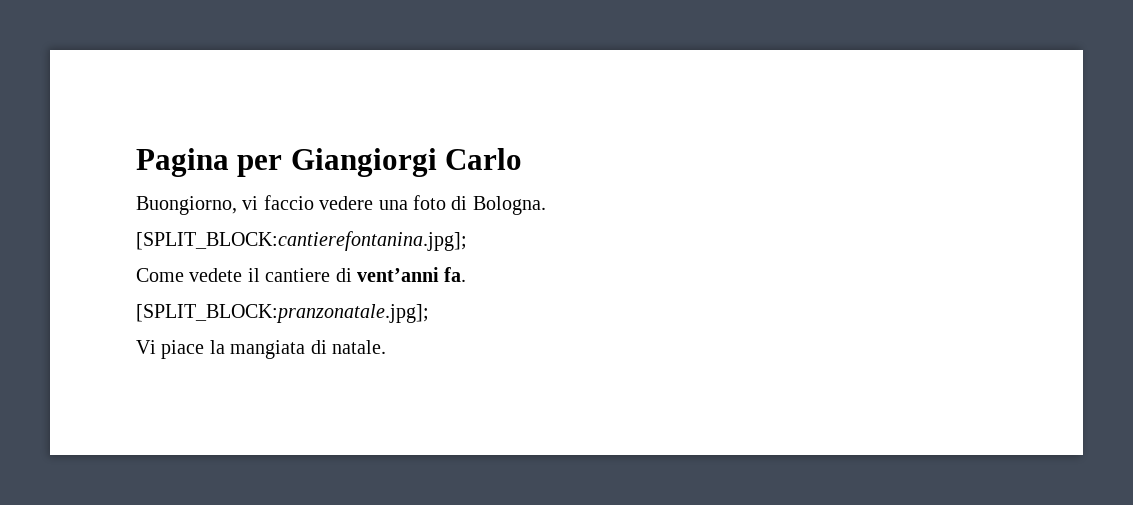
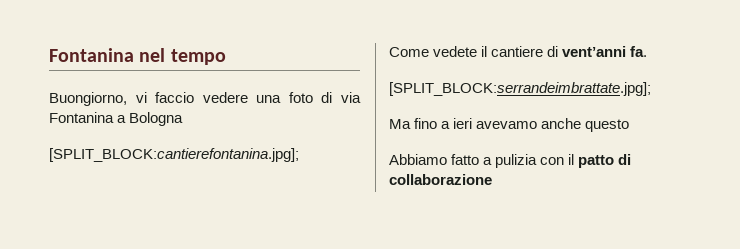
[136,148,523,177] Pagina per Giangiorgi Carlo -> [49,48,226,65] Fontanina nel tempo
[472,196,546,215] Bologna. -> [340,92,361,103] [49,112,184,126] via Fontanina a Bologna
[136,304,429,323] [136,340,386,359] [SPLIT_BLOCK:pranzonatale.jpg]; // Vi piace la mangiata di natale. -> [389,82,651,96] [389,118,630,132] [389,154,632,168] [389,174,492,185] [SPLIT_BLOCK:serrandeimbrattate.jpg]; // Ma fino a ieri avevamo anche questo // Abbiamo fatto a pulizia con il patto di collaborazione

